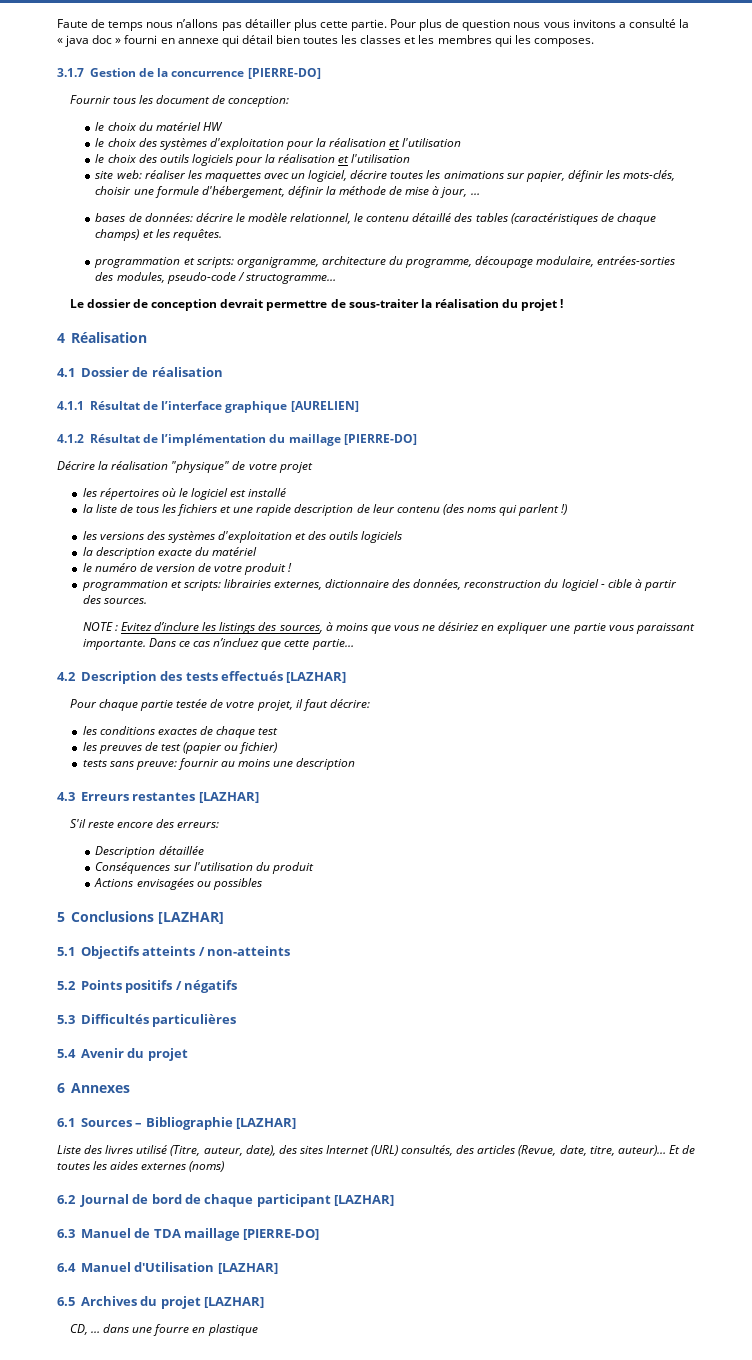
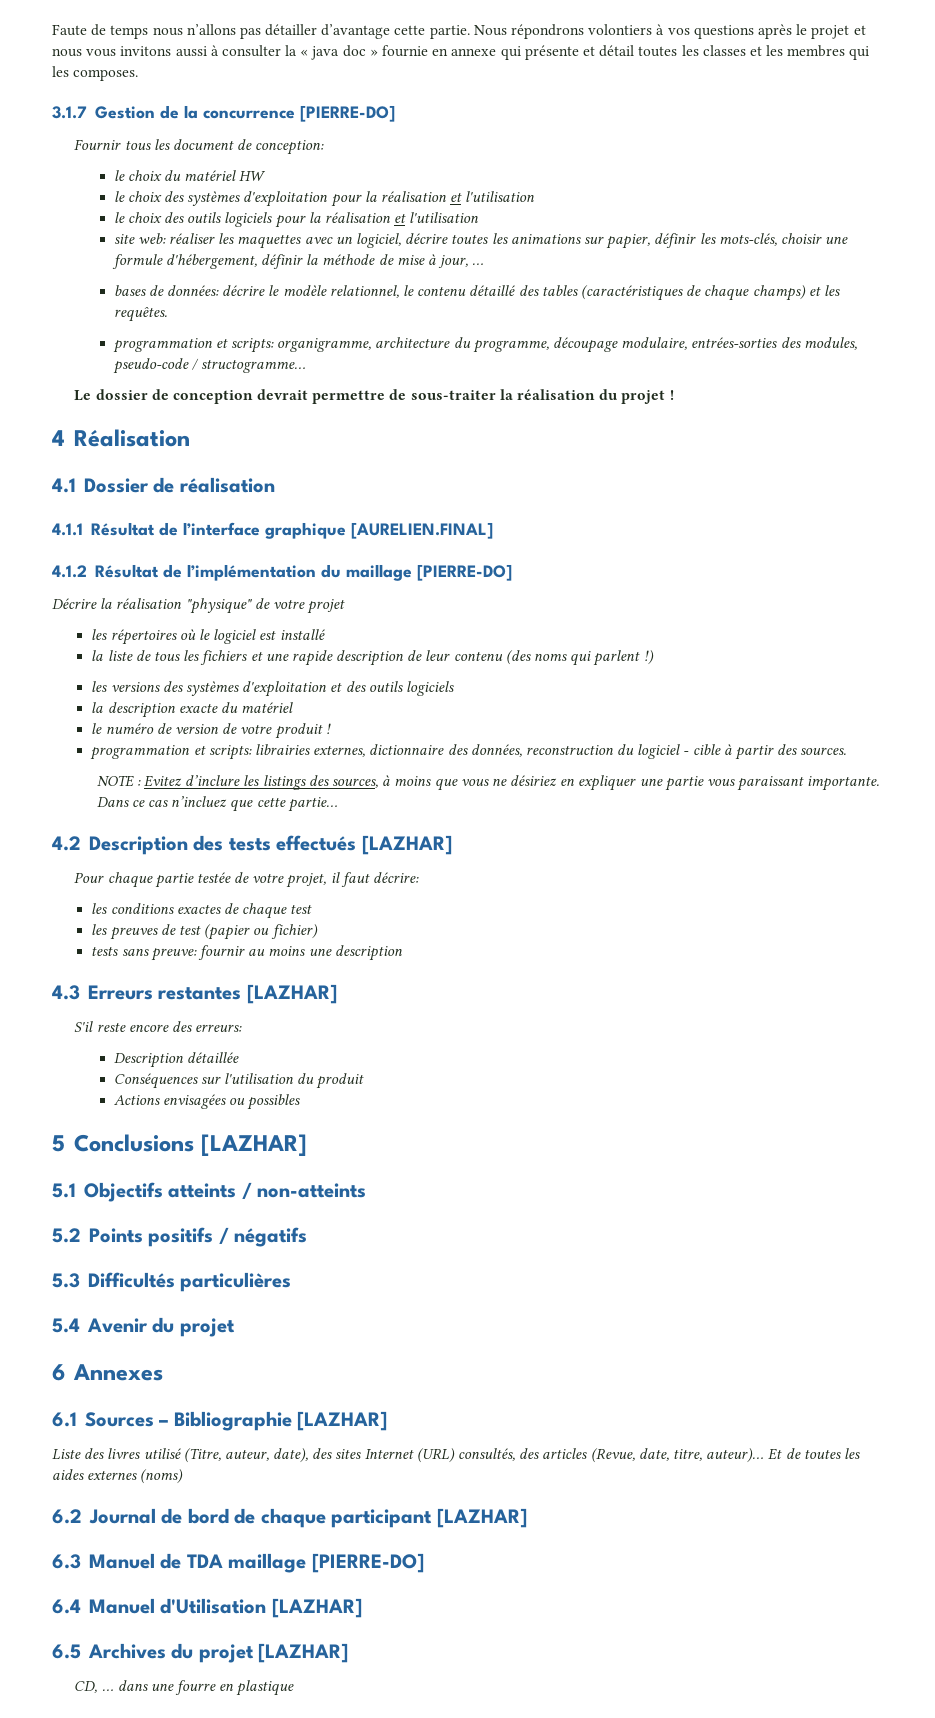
[293,19,317,31] plus -> [321,24,391,39] d’avantage
[390,19,676,31] Pour plus de question nous vous invitons a consulté -> [473,24,866,39] [52,45,281,57] Nous répondrons volontiers à vos questions après le projet et nous vous invitons aussi à consulter
[124,35,158,44] fourni -> [382,45,429,57] fournie
[241,35,300,44] détail bien -> [524,45,635,60] présente et détail
[290,401,359,412] [AURELIEN] -> [350,522,493,539] [AURELIEN.FINAL]

